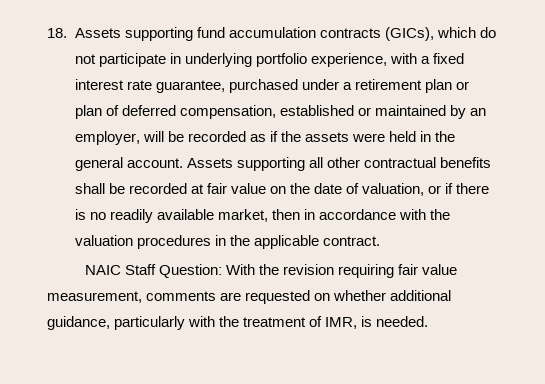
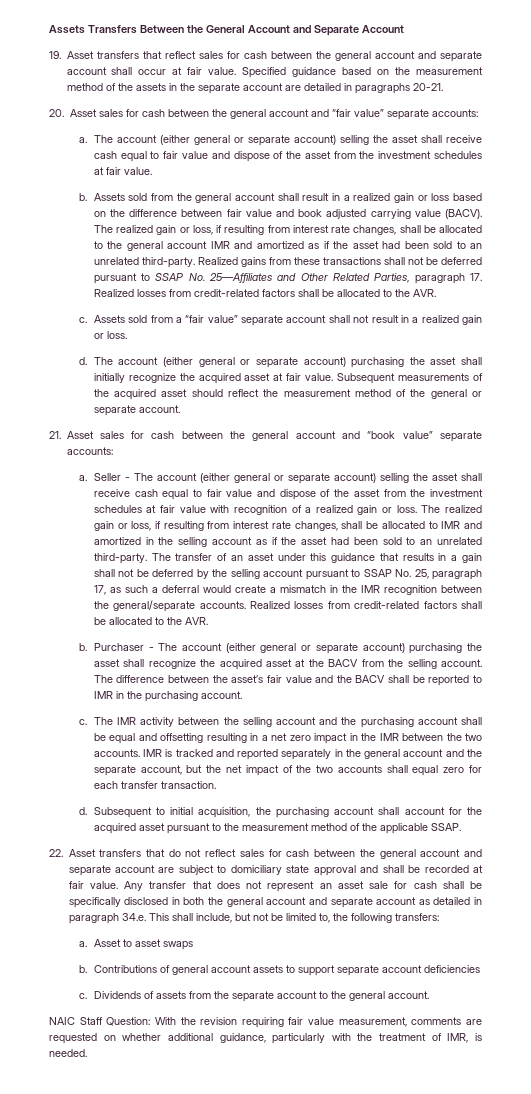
[47,27,496,41] [74,53,465,67] [74,79,470,93] [74,105,487,119] [74,131,456,145] [74,157,491,171] 18. Assets supporting fund accumulation contracts (GICs), which do not participate in underlying portfolio experience, with a fixed interest rate guarantee, purchased under a retirement plan or plan of deferred compensation, established or maintained by an employer, will be recorded as if the assets were held in the general account. Assets supporting all other contractual benefits -> [49,25,404,36] [49,51,483,62] [66,67,483,78] [66,83,443,94] [49,109,478,120] [78,135,482,146] [93,151,482,162] [93,167,152,175] [78,193,482,203] [93,209,482,219] [93,225,482,235] [93,241,483,251] [93,257,482,268] [93,273,483,284] [93,289,436,297] [78,315,483,326] [93,331,127,339] [78,357,483,368] [93,373,483,384] [93,389,483,400] [93,405,180,416] [49,431,482,442] [66,447,113,455] [78,473,483,484] [93,489,484,500] [93,505,483,515] [93,521,482,531] [93,537,483,547] [93,553,482,564] [93,569,483,580] [93,585,482,595] [93,600,482,612] [93,617,208,625] [78,643,482,654] [93,659,482,670] [93,675,483,686] [93,691,242,702] [78,717,482,728] [93,733,483,744] [93,749,483,760] [93,765,482,776] [93,781,216,789] [78,807,482,818] [93,823,461,834] [49,849,482,859] [68,865,379,876] Assets Transfers Between the General Account and Separate Account // 19. Asset transfers that reflect sales for cash between the general account and separate account shall occur at fair value. Specified guidance based on the measurement method of the assets in the separate account are detailed in paragraphs 20-21. // 20. Asset sales for cash between the general account and “fair value” separate accounts: // a. The account (either general or separate account) selling the asset shall receive cash equal to fair value and dispose of the asset from the investment schedules at fair value. // b. Assets sold from the general account shall result in a realized gain or loss based on the difference between fair value and book adjusted carrying value (BACV). The realized gain or loss, if resulting from interest rate changes, shall be allocated to the general account IMR and amortized as if the asset had been sold to an unrelated third-party. Realized gains from these transactions shall not be deferred pursuant to SSAP No. 25—Affiliates and Other Related Parties, paragraph 17. Realized losses from credit-related factors shall be allocated to the AVR. // c. Assets sold from a “fair value” separate account shall not result in a realized gain or loss. // d. The account (either general or separate account) purchasing the asset shall initially recognize the acquired asset at fair value. Subsequent measurements of the acquired asset should reflect the measurement method of the general or separate account. // 21. Asset sales for cash between the general account and “book value” separate accounts: // a. Seller - The account (either general or separate account) selling the asset shall receive cash equal to fair value and dispose of the asset from the investment schedules at fair value with recognition of a realized gain or loss. The realized gain or loss, if resulting from interest rate changes, shall be allocated to IMR and amortized in the selling account as if the asset had been sold to an unrelated third-party. The transfer of an asset under this guidance that results in a gain shall not be deferred by the selling account pursuant to SSAP No. 25, paragraph 17, as such a deferral would create a mismatch in the IMR recognition between the general/separate accounts. Realized losses from credit-related factors shall be allocated to the AVR. // b. Purchaser - The account (either general or separate account) purchasing the asset shall recognize the acquired asset at the BACV from the selling account. The difference between the asset’s fair value and the BACV shall be reported to IMR in the purchasing account. // c. The IMR activity between the selling account and the purchasing account shall be equal and offsetting resulting in a net zero impact in the IMR between the two accounts. IMR is tracked and reported separately in the general account and the separate account, but the net impact of the two accounts shall equal zero for each transfer transaction. // d. Subsequent to initial acquisition, the purchasing account shall account for the acquired asset pursuant to the measurement method of the applicable SSAP. // 22. Asset transfers that do not reflect sales for cash between the general account and separate account are subject to domiciliary state approval and
[230,183,490,196] [74,209,451,223] [74,235,380,249] value on the date of valuation, or if there is no readily available market, then in accordance with the valuation procedures in the applicable contract. -> [89,881,482,892] [68,897,482,908] [68,913,439,924] [78,939,193,950] [78,965,480,976] [78,991,429,1002] value. Any transfer that does not represent an asset sale for cash shall be specifically disclosed in both the general account and separate account as detailed in paragraph 34.e. This shall include, but not be limited to, the following transfers: // a. Asset to asset swaps // b. Contributions of general account assets to support separate account deficiencies // c. Dividends of assets from the separate account to the general account.

